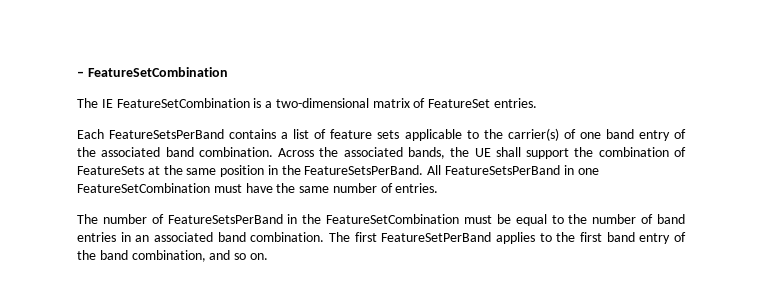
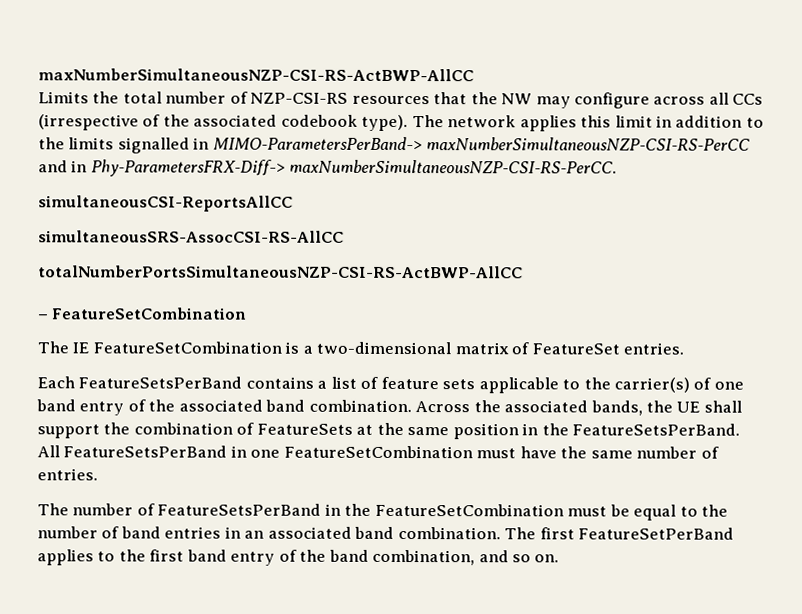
(77, 74) none -> [38,68,474,82] [38,91,764,109] [38,114,764,132] [38,136,751,154] [38,159,618,177] [38,195,293,212] [38,230,344,243] [38,265,523,279] maxNumberSimultaneousNZP-CSI-RS-ActBWP-AllCC // Limits the total number of NZP-CSI-RS resources that the NW may configure across all CCs (irrespective of the associated codebook type). The network applies this limit in addition to the limits signalled in MIMO-ParametersPerBand-> maxNumberSimultaneousNZP-CSI-RS-PerCC and in Phy-ParametersFRX-Diff-> maxNumberSimultaneousNZP-CSI-RS-PerCC. // simultaneousCSI-ReportsAllCC // simultaneousSRS-AssocCSI-RS-AllCC // totalNumberPortsSimultaneousNZP-CSI-RS-ActBWP-AllCC //

